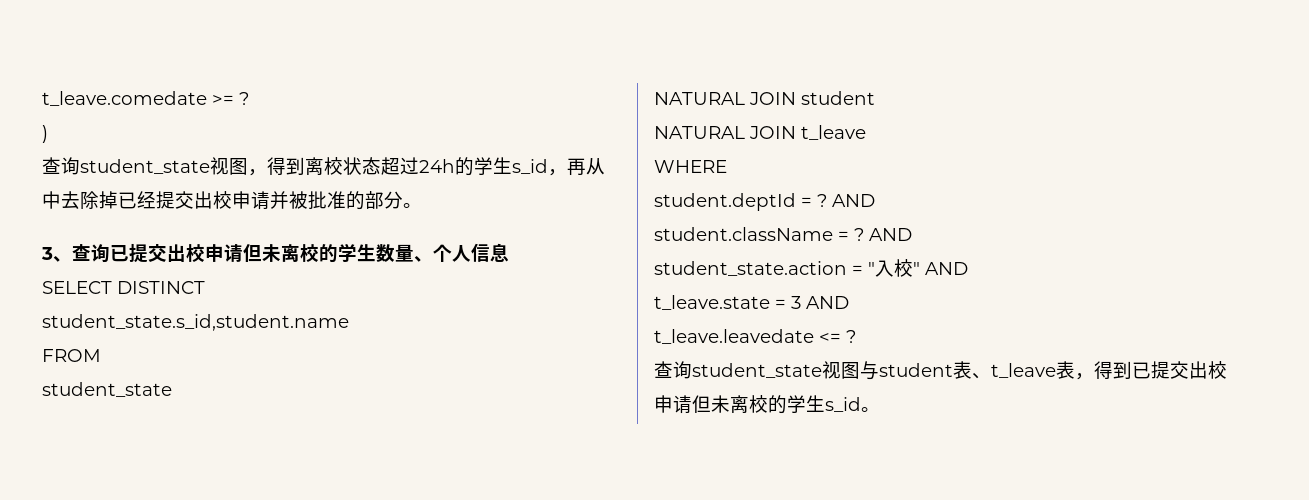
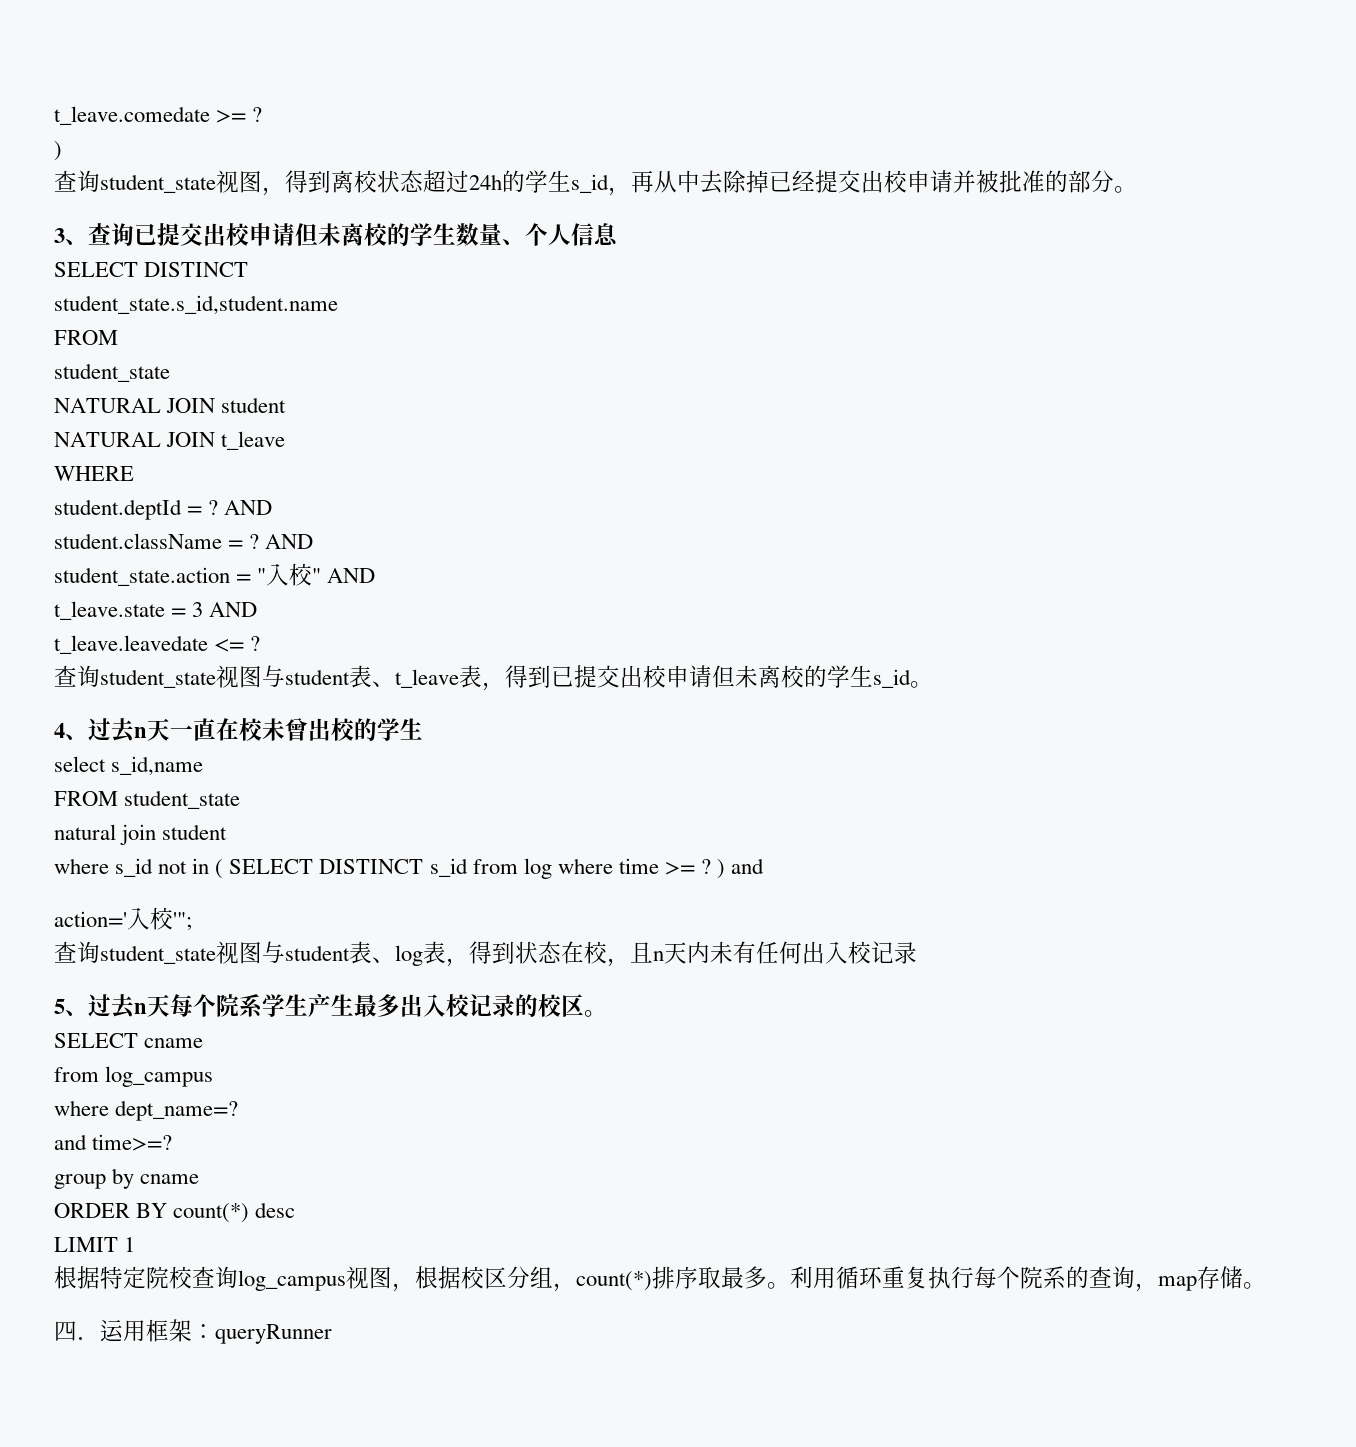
(880, 409) none -> [54,718,423,743] [54,756,204,776] [54,790,241,809] [54,824,228,845] [54,858,765,879] [54,907,192,931] [54,941,917,967] [54,994,607,1019] [54,1033,204,1048] [54,1066,214,1087] [54,1100,239,1121] [54,1134,173,1151] [54,1168,200,1189] [54,1202,296,1223] [54,1237,136,1252] [54,1266,1266,1292] [54,1319,332,1344] // 4、过去n天一直在校未曾出校的学生 // select s_id,name // FROM student_state // natural join student // where s_id not in ( SELECT DISTINCT s_id from log where time >= ? ) and // action='入校'"; // 查询student_state视图与student表、log表，得到状态在校，且n天内未有任何出入校记录 // 5、过去n天每个院系学生产生最多出入校记录的校区。 // SELECT cname // from log_campus // where dept_name=? // and time>=? // group by cname // ORDER BY count(*) desc // LIMIT 1 // 根据特定院校查询log_campus视图，根据校区分组，count(*)排序取最多。利用循环重复执行每个院系的查询，map存储。 // 四．运用框架：queryRunner

